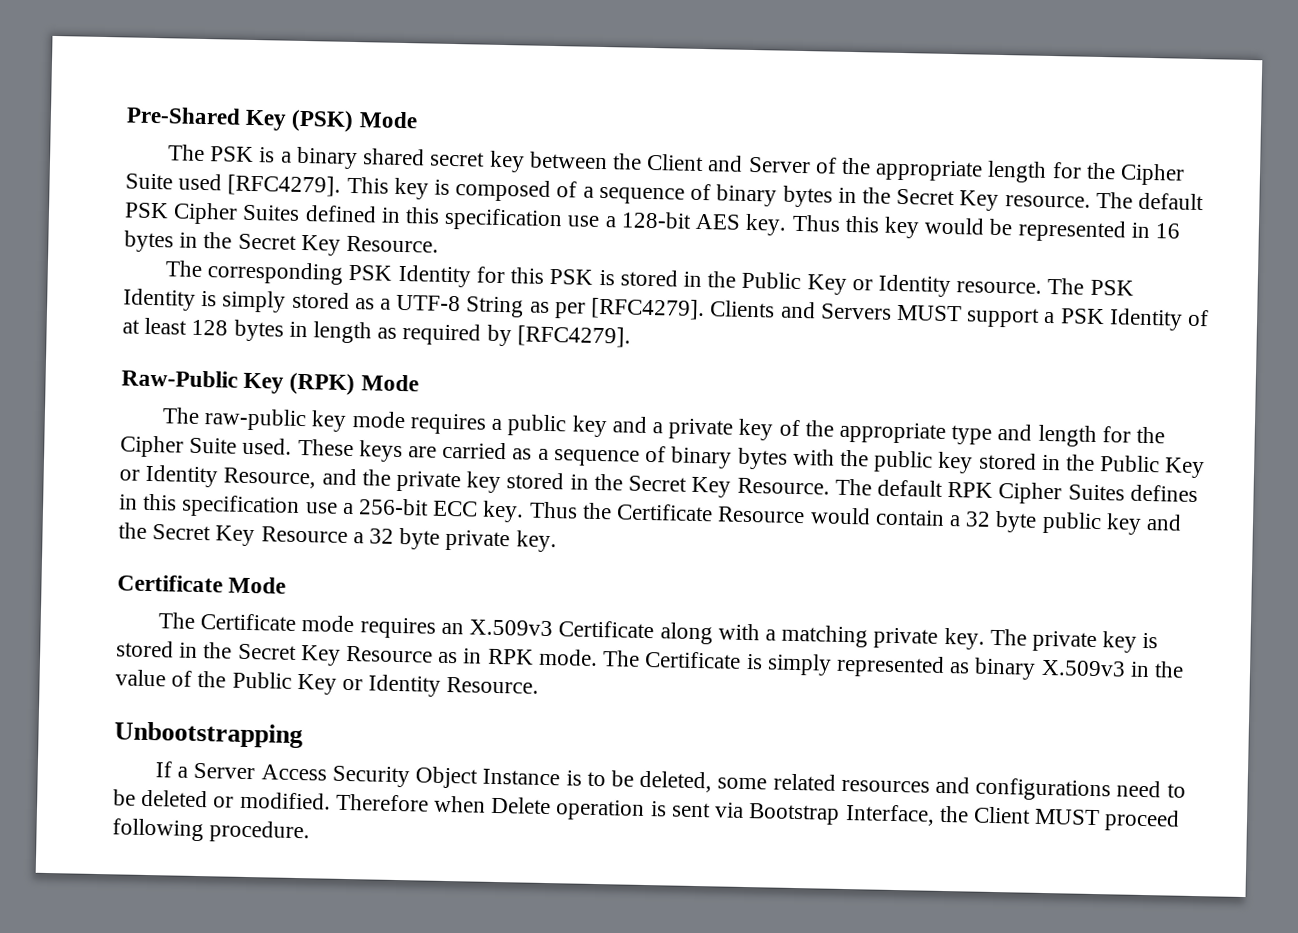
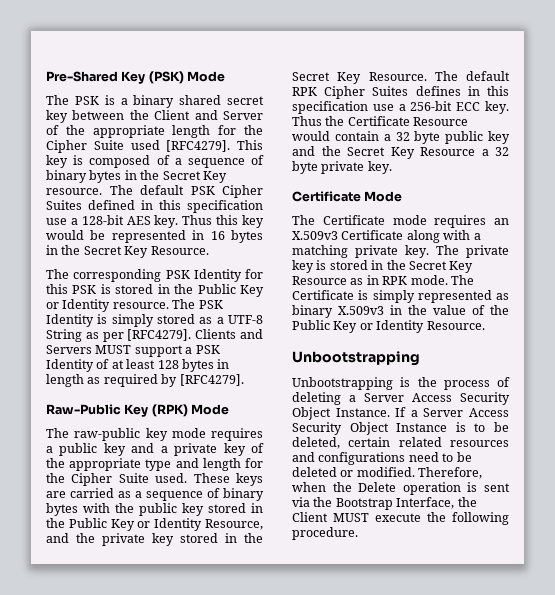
(303, 735) none -> [292,377,510,390] [292,392,510,405] [292,407,390,420] Unbootstrapping is the process of deleting a Server Access Security Object Instance.
[717,777,768,790] some -> [348,437,391,447] certain
[335,793,487,813] Therefore when -> [418,467,483,479] [292,482,352,492] Therefore, when the
(745, 810) none -> [313,497,333,507] the
[1104,809,1181,832] proceed -> [375,512,446,522] execute the

